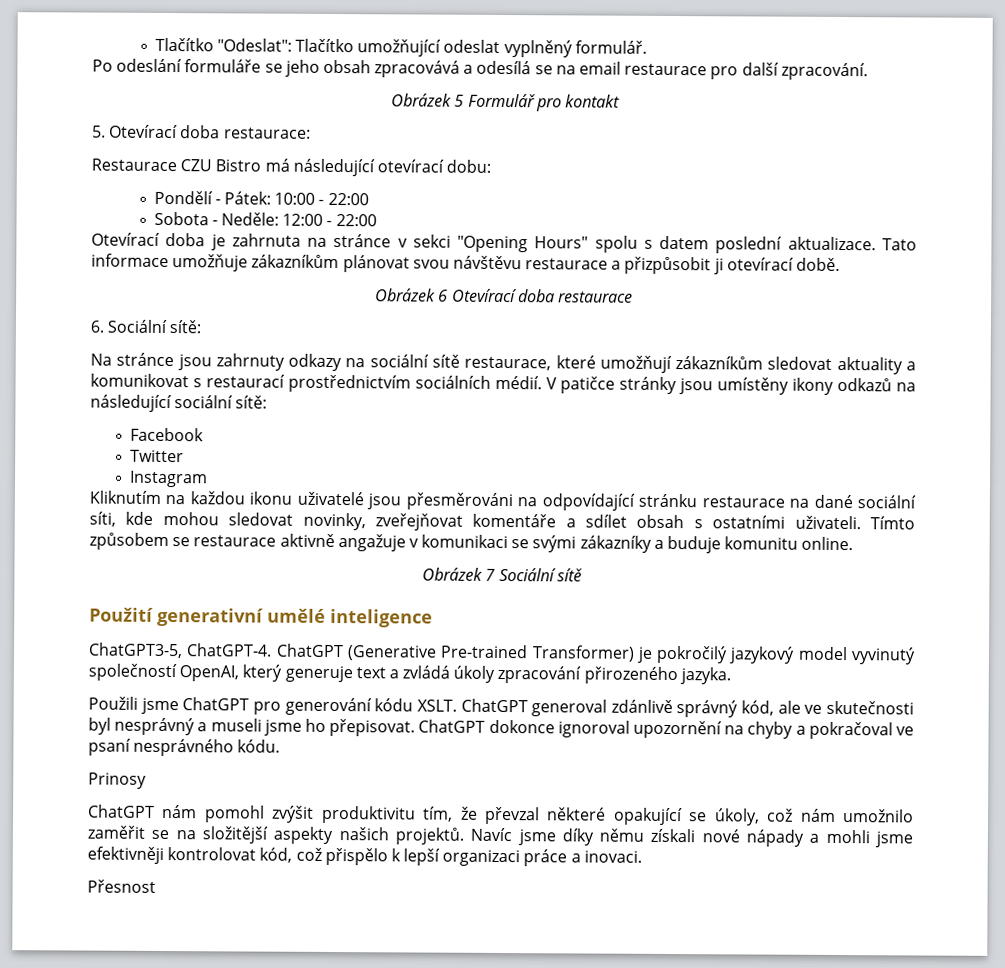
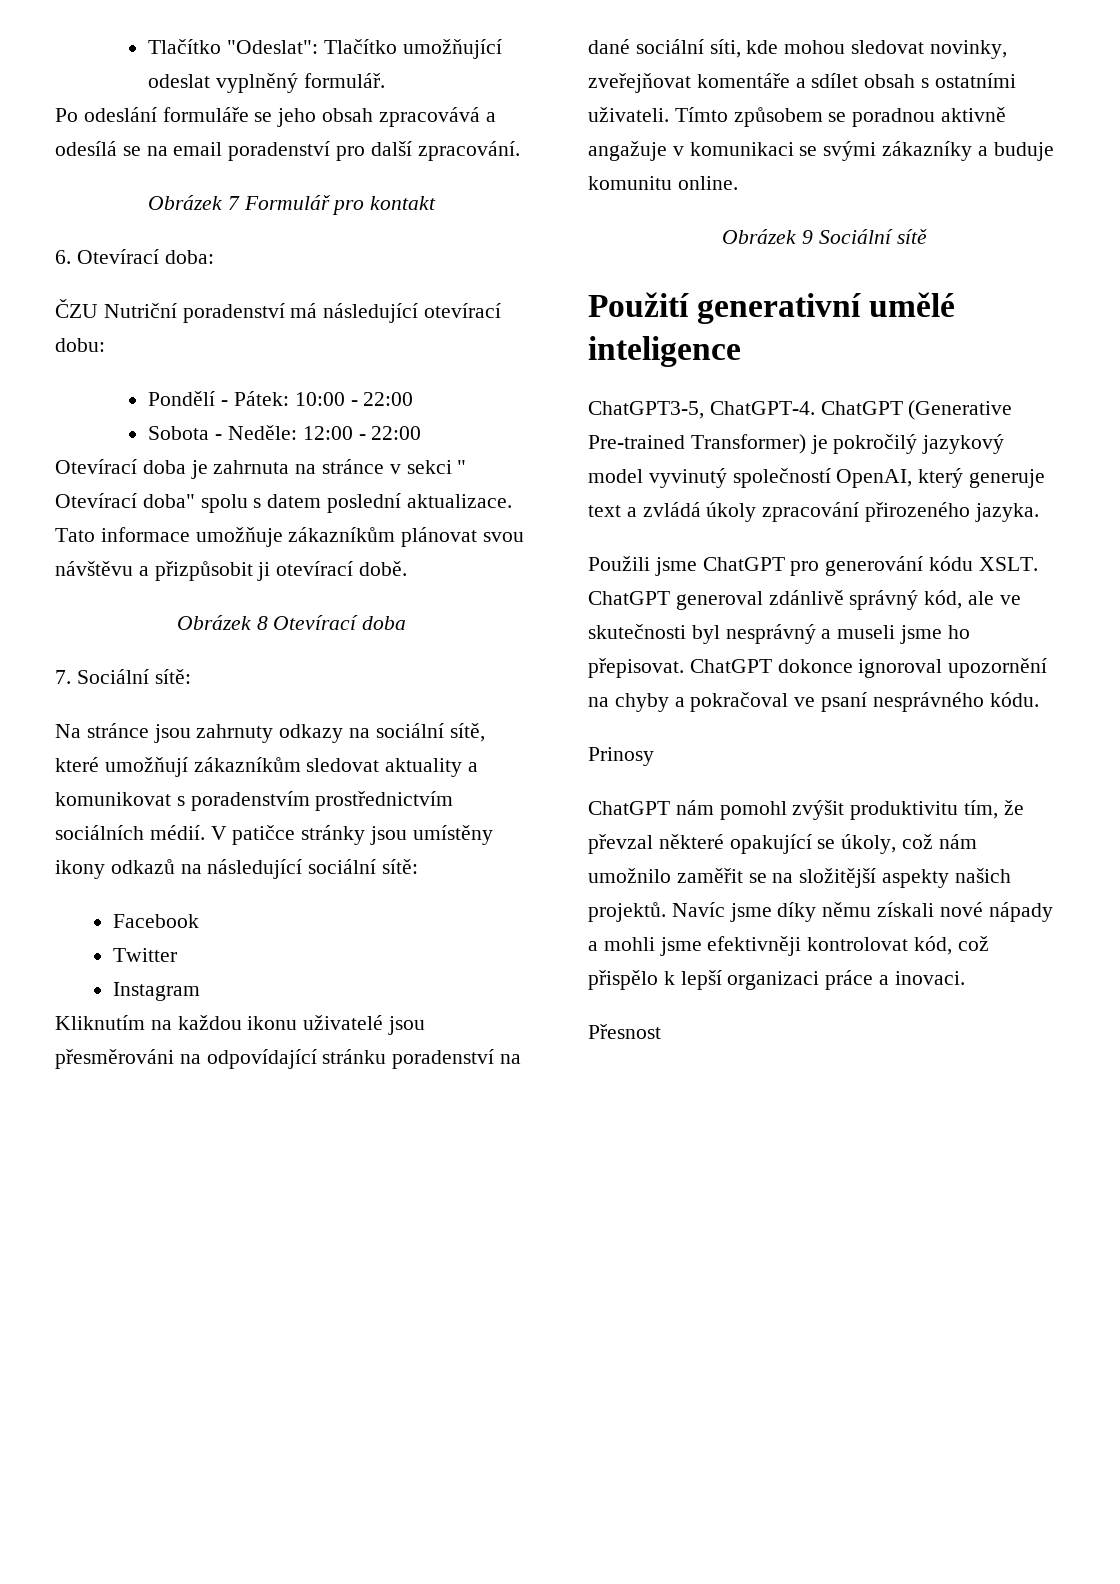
[624,63,708,76] restaurace -> [228,141,331,161] poradenství
[454,94,465,107] 5 -> [227,196,240,210] 7
[92,124,311,139] [91,158,262,172] 5. Otevírací doba restaurace: // Restaurace CZU Bistro -> [55,249,214,264] [55,299,285,323] 6. Otevírací doba: // ČZU Nutriční poradenství
[457,235,589,253] "Opening Hours" -> [457,460,467,474] [55,493,195,508] " Otevírací doba"
[525,258,609,270] restaurace -> (133, 568) none
[438,288,633,303] [90,320,104,333] 6 Otevírací doba restaurace // 6. -> [256,615,407,630] [55,670,71,684] 8 Otevírací doba // 7.
[431,354,552,371] sítě restaurace, -> [449,723,485,742] sítě,
[205,374,285,388] restaurací -> [190,791,310,811] poradenstvím
[701,496,785,508] restaurace -> [392,1049,495,1069] poradenství
[193,535,277,547] restaurace -> [852,108,936,127] poradnou
[485,568,496,581] 7 -> [802,230,814,244] 9

